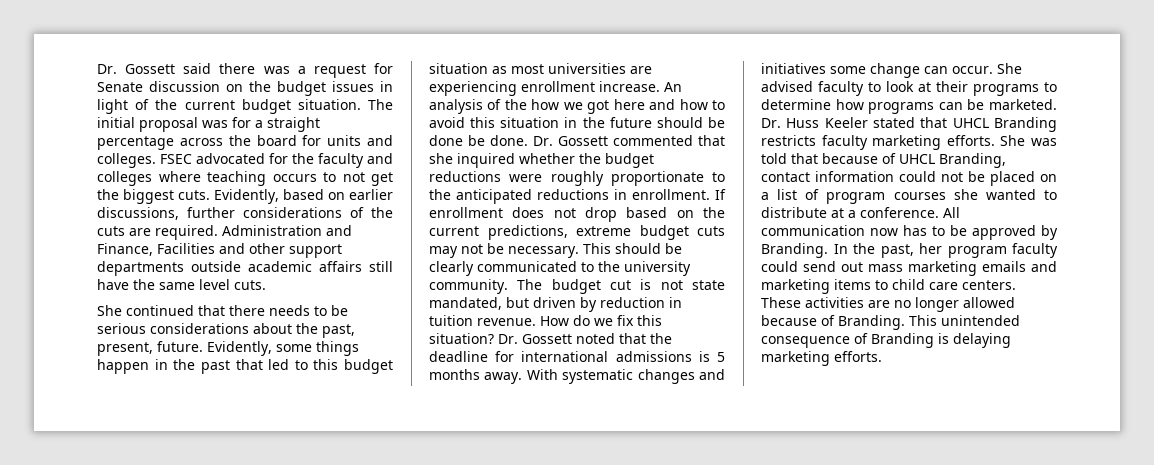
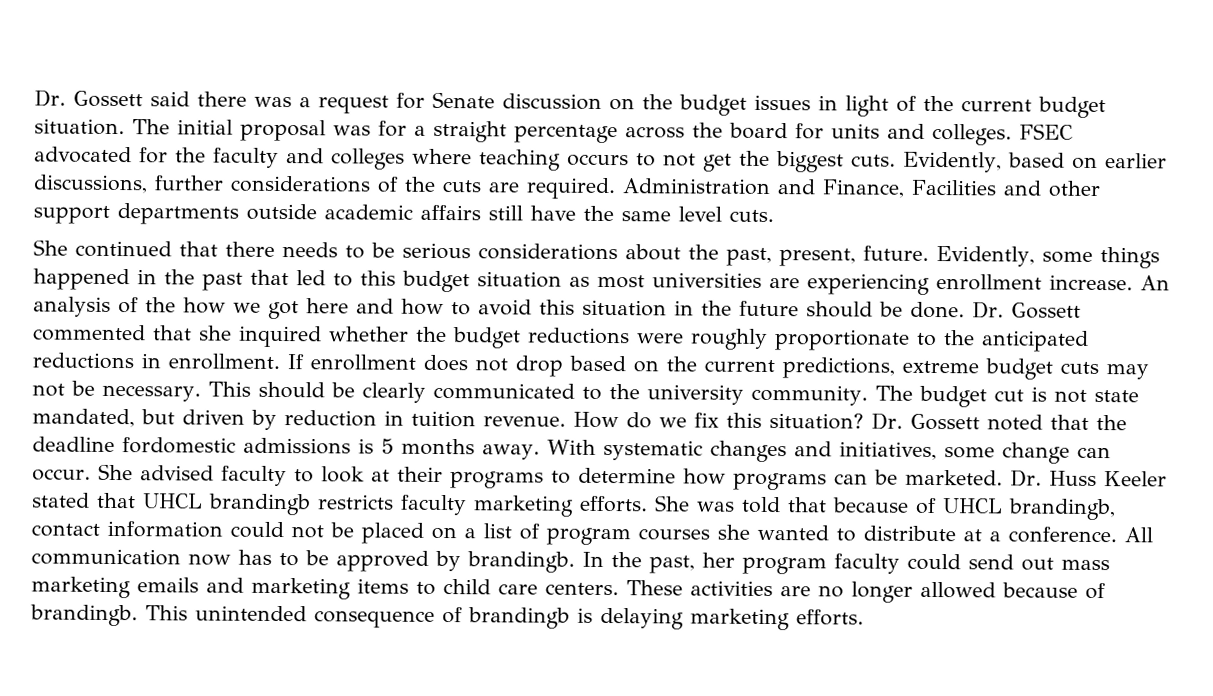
[97,359,149,374] happen -> [33,268,130,291] happened
[429,135,485,146] done be -> (903, 309) none
[495,351,609,362] for international -> [122,437,236,454] fordomestic
[761,63,826,74] initiatives -> [838,441,937,461] initiatives,
[994,117,1057,132] Branding -> [208,493,311,516] brandingb
[939,153,1006,168] Branding, -> [1008,498,1116,521] brandingb,
[761,243,828,258] Branding. -> [467,551,575,573] brandingb.
[838,315,905,330] Branding. -> [30,604,138,627] brandingb.
[871,333,934,348] Branding -> [468,607,570,629] brandingb

